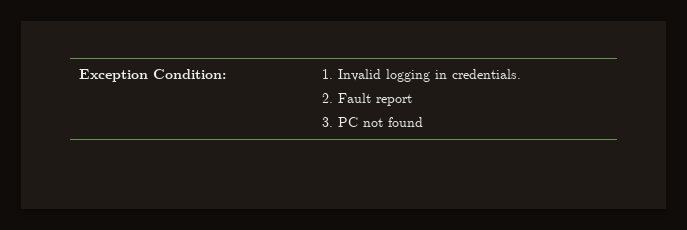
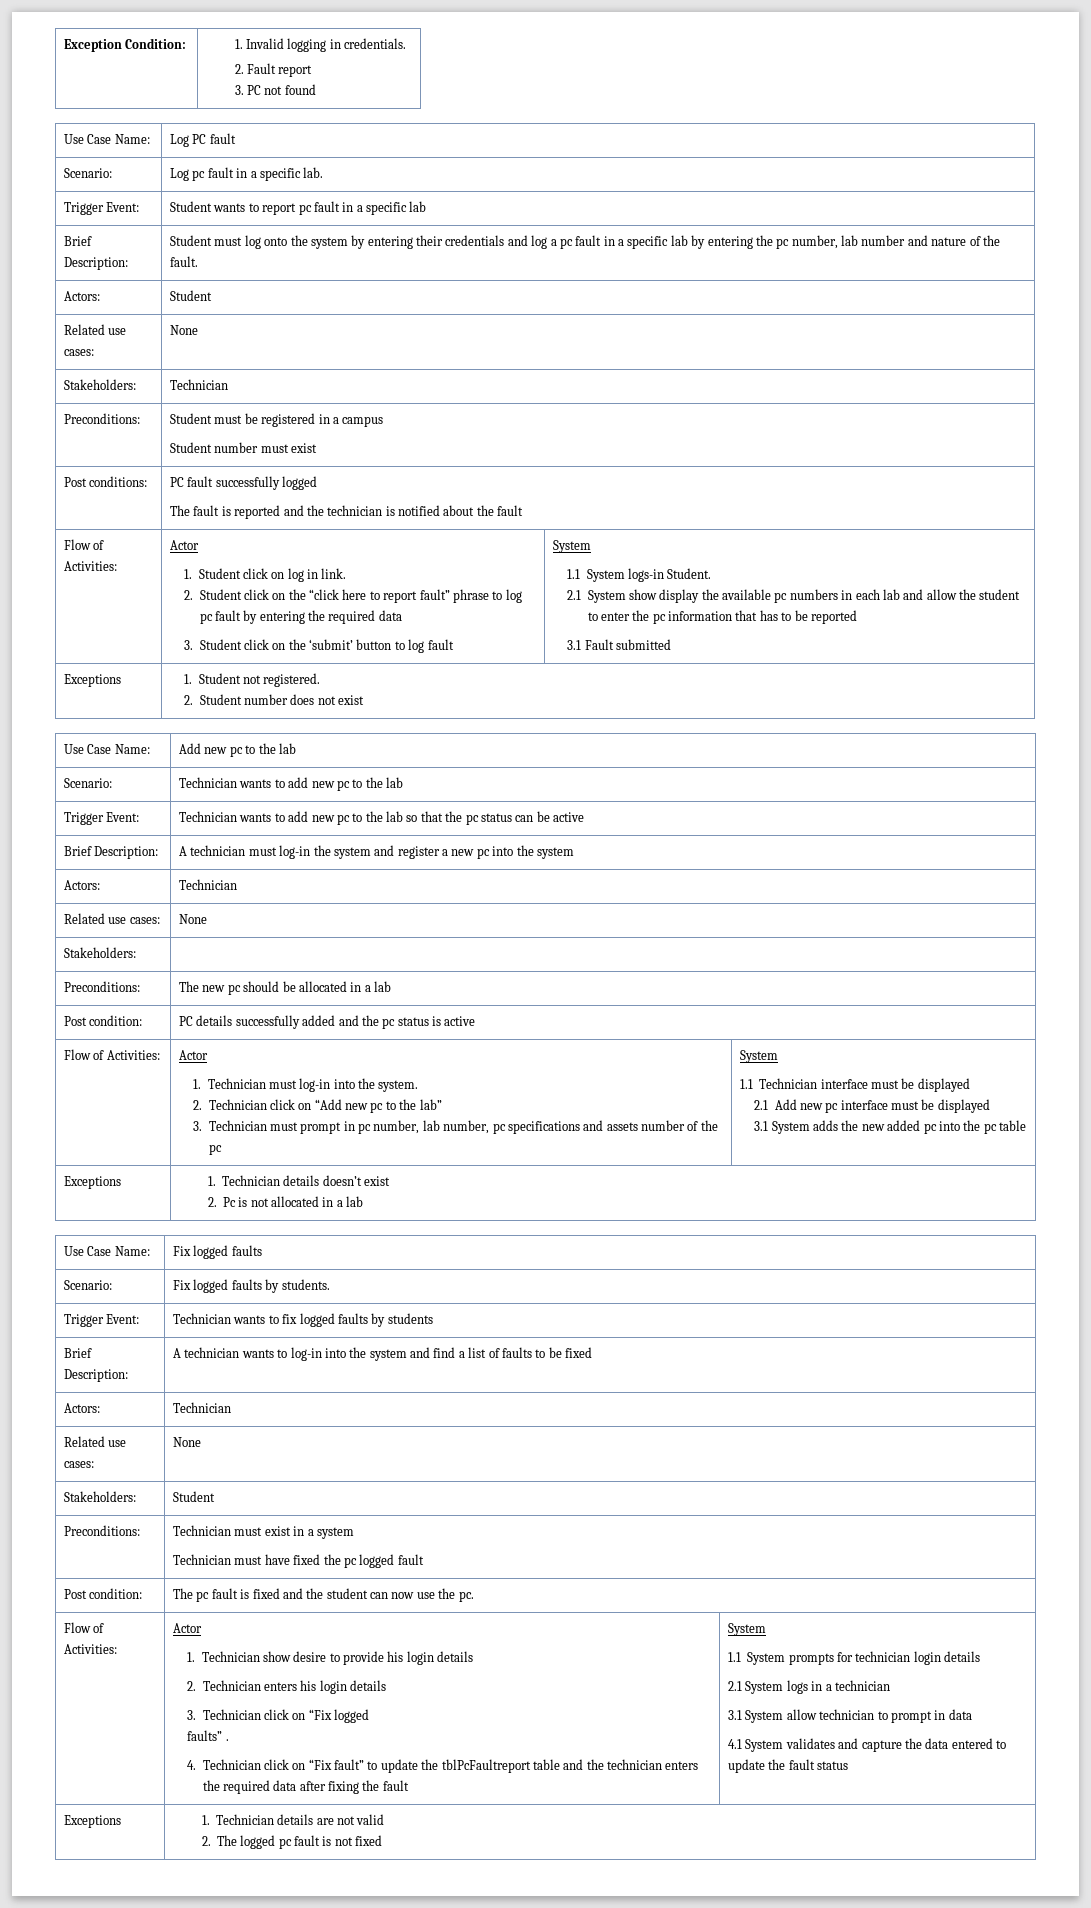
(424, 122) none -> [64,134,150,144] [170,133,236,147] [64,168,113,178] [170,167,324,181] [64,202,140,215] [170,201,427,215] [64,236,93,246] [64,257,129,270] [170,235,1000,249] [170,256,199,267] [64,291,101,301] [170,290,213,301] [64,324,127,335] [64,349,95,356] [170,325,199,335] [64,379,137,390] [170,379,229,390] [64,413,141,424] [170,413,384,427] [170,442,318,453] [64,476,148,487] [170,476,318,490] [170,505,524,519] [64,539,105,550] [64,561,118,571] [170,540,200,550] [184,568,347,582] [184,589,522,603] [199,610,402,624] [184,639,454,653] [553,540,592,553] [567,568,712,582] [567,589,1021,603] [587,610,857,624] [567,639,672,650] [64,674,122,687] [184,673,321,687] [184,694,365,705] [64,744,150,754] [179,743,296,757] [64,778,113,788] [179,777,404,791] [64,812,140,825] [179,811,585,825] [64,846,159,859] [179,845,574,859] [64,880,101,890] [179,879,238,890] [64,913,160,924] [179,914,208,924] [64,947,137,958] [64,981,141,992] [179,981,392,995] [64,1015,143,1026] [179,1015,476,1029] [64,1049,160,1060] [179,1050,209,1060] [193,1078,419,1092] [193,1099,442,1113] [193,1120,718,1134] [208,1144,222,1155] [740,1050,779,1063] [740,1078,970,1092] [754,1099,990,1113] [754,1120,1027,1134] [64,1176,122,1189] [207,1175,390,1186] [207,1196,364,1207] [64,1246,150,1256] [173,1245,262,1259] [64,1280,113,1290] [173,1279,330,1293] [64,1314,140,1327] [173,1313,433,1327] [64,1348,93,1358] [64,1369,129,1382] [173,1347,593,1361] [64,1403,101,1413] [173,1402,232,1413] [64,1436,127,1447] [64,1461,95,1468] [173,1437,202,1447] [64,1491,137,1502] [173,1491,216,1502] [64,1525,141,1536] [173,1525,354,1539] [173,1554,424,1568] [64,1588,143,1599] [173,1588,474,1602] [64,1622,105,1633] [64,1644,118,1654] [173,1623,203,1633] [187,1651,474,1665] [187,1680,387,1694] [187,1709,370,1723] [187,1730,229,1741] [187,1759,699,1773] [202,1780,409,1794] [728,1623,767,1636] [728,1651,981,1665] [728,1680,890,1694] [728,1709,972,1723] [728,1738,1007,1752] [728,1759,849,1773] [64,1815,122,1828] [201,1814,385,1825] [201,1835,383,1849] // Use Case Name: | Log PC fault // Scenario: | Log pc fault in a specific lab. // Trigger Event: | Student wants to report pc fault in a specific lab // Brief Description: | Student must log onto the system by entering their credentials and log a pc fault in a specific lab by entering the pc number, lab number and nature of the fault. // Actors: | Student // Related use cases: | None // Stakeholders: | Technician // Preconditions: | Student must be registered in a campus // Student number must exist // Post conditions: | PC fault successfully logged // The fault is reported and the technician is notified about the fault // Flow of Activities: | Actor // 1. Student click on log in link. // 2. Student click on the “click here to report fault” phrase to log pc fault by entering the required data // 3. Student click on the ‘submit’ button to log fault | System // 1.1 System logs-in Student. // 2.1 System show display the available pc numbers in each lab and allow the student to enter the pc information that has to be reported // 3.1 Fault submitted // Exceptions | 1. Student not registered. // 2. Student number does not exist // Use Case Name: | Add new pc to the lab // Scenario: | Technician wants to add new pc to the lab // Trigger Event: | Technician wants to add new pc to the lab so that the pc status can be active // Brief Description: | A technician must log-in the system and register a new pc into the system // Actors: | Technician // Related use cases: | None // Stakeholders: | // Preconditions: | The new pc should be allocated in a lab // Post condition: | PC details successfully added and the pc status is active // Flow of Activities: | Actor // 1. Technician must log-in into the system. // 2. Technician click on “Add new pc to the lab” // 3. Technician must prompt in pc number, lab number, pc specifications and assets number of the pc | System // 1.1 Technician interface must be displayed // 2.1 Add new pc interface must be displayed // 3.1 System adds the new added pc into the pc table // Exceptions | 1. Technician details doesn’t exist // 2. Pc is not allocated in a lab // Use Case Name: | Fix logged faults // Scenario: | Fix logged faults by students. // Trigger Event: | Technician wants to fix logged faults by students // Brief Description: | A technician wants to log-in into the system and find a list of faults to be fixed // Actors: | Technician // Related use cases: | None // Stakeholders: | Student // Preconditions: | Technician must exist in a system // Technician must have fixed the pc logged fault // Post condition: | The pc fault is fixed and the student can now use the pc. // Flow of Activities: | Actor // 1. Technician show desire to provide his login details // 2. Technician enters his login details // 3. Technician click on “Fix logged // faults” . // 4. Technician click on “Fix fault” to update the tblPcFaultreport table and the technician enters the required data after fixing the fault | System // 1.1 System prompts for technician login details // 2.1 System logs in a technician // 3.1 System allow technician to prompt in data // 4.1 System validates and capture the data entered to update the fault status // Exceptions | 1. Technician details are not valid // 2. The logged pc fault is not fixed

